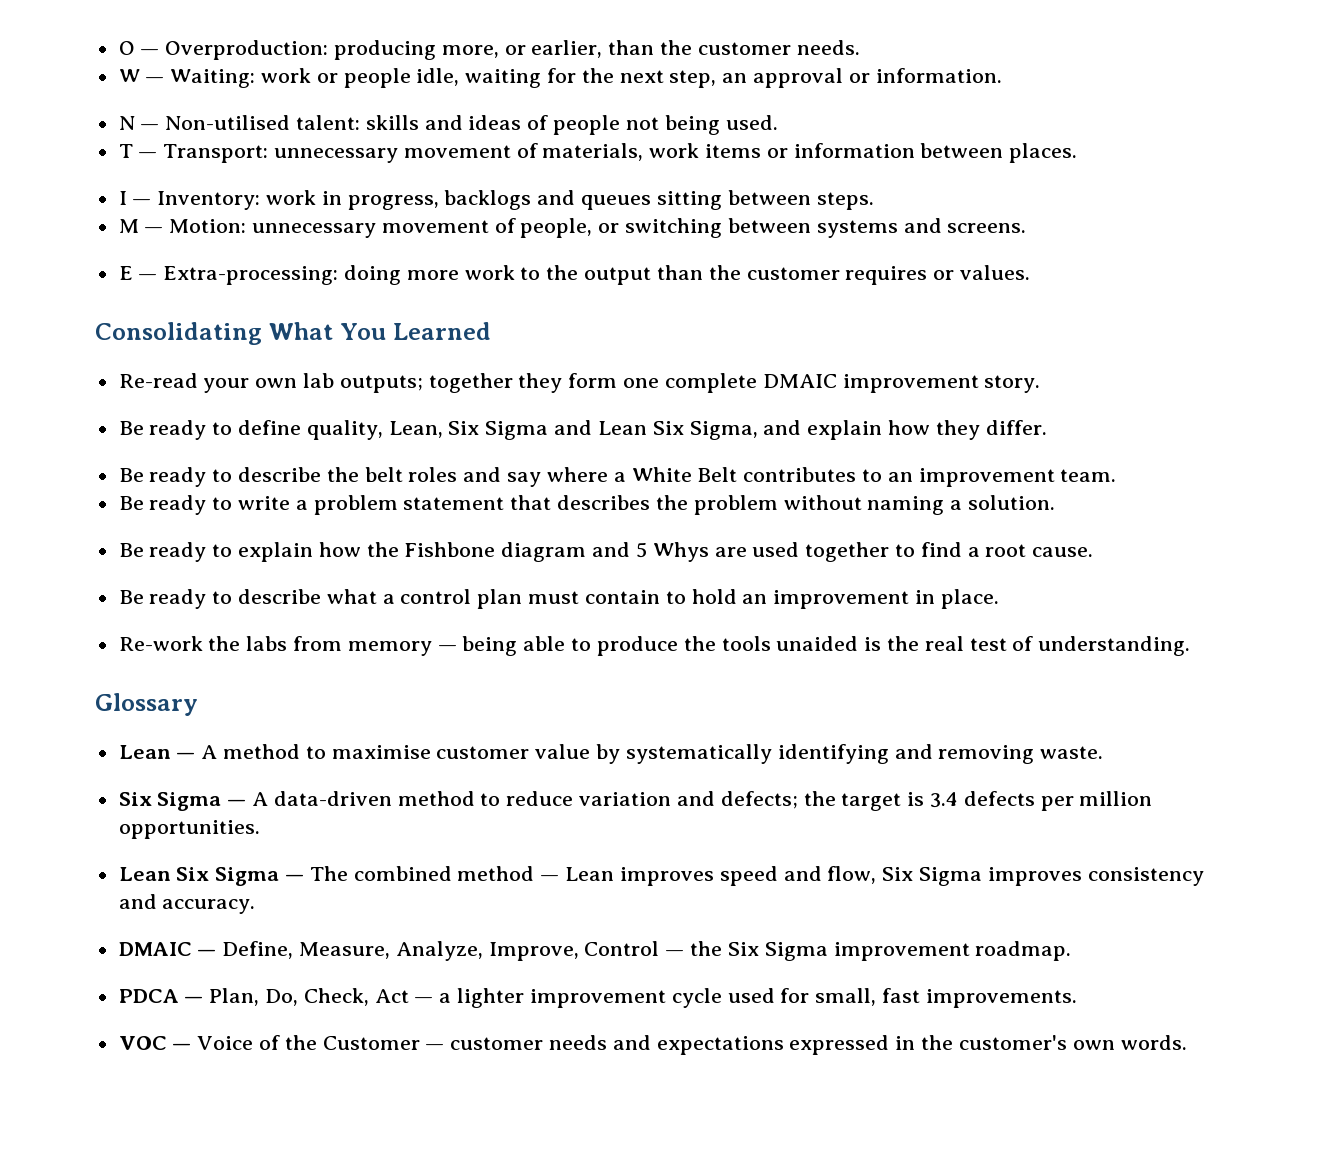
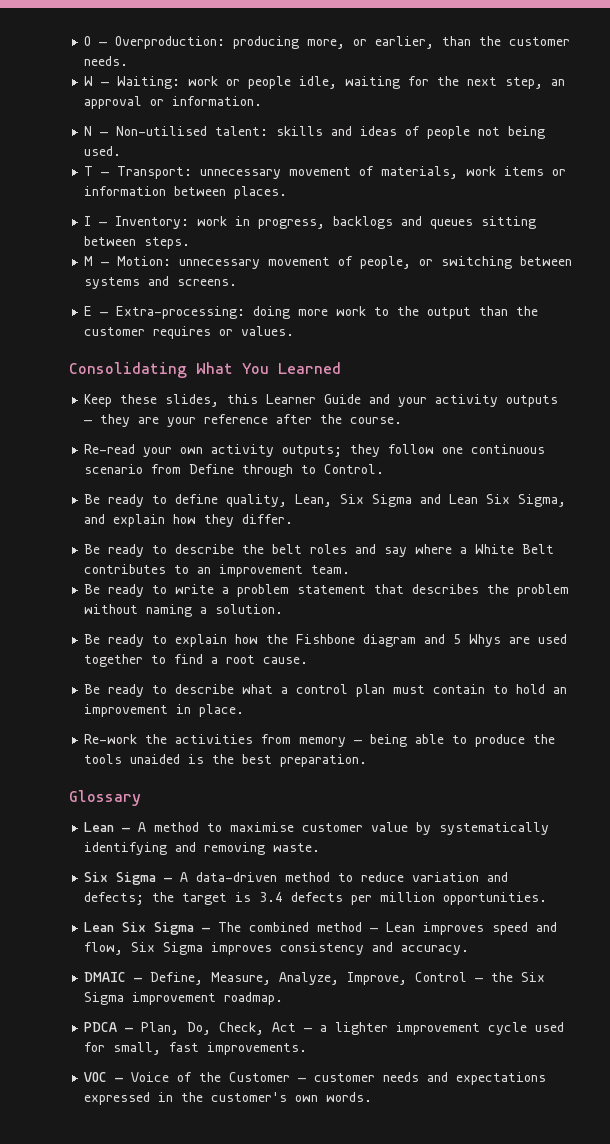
[118,373,1041,393] Re-read your own lab outputs; together they form one complete DMAIC improvement story. -> [84,394,559,407] [84,414,403,427] [84,444,546,457] [84,464,385,477] Keep these slides, this Learner Guide and your activity outputs — they are your reference after the course. // Re-read your own activity outputs; they follow one continuous scenario from Define through to Control.
[246,636,288,651] labs -> [175,734,254,744] activities
[924,636,1191,656] real test of understanding. -> [242,754,368,767] best preparation.

